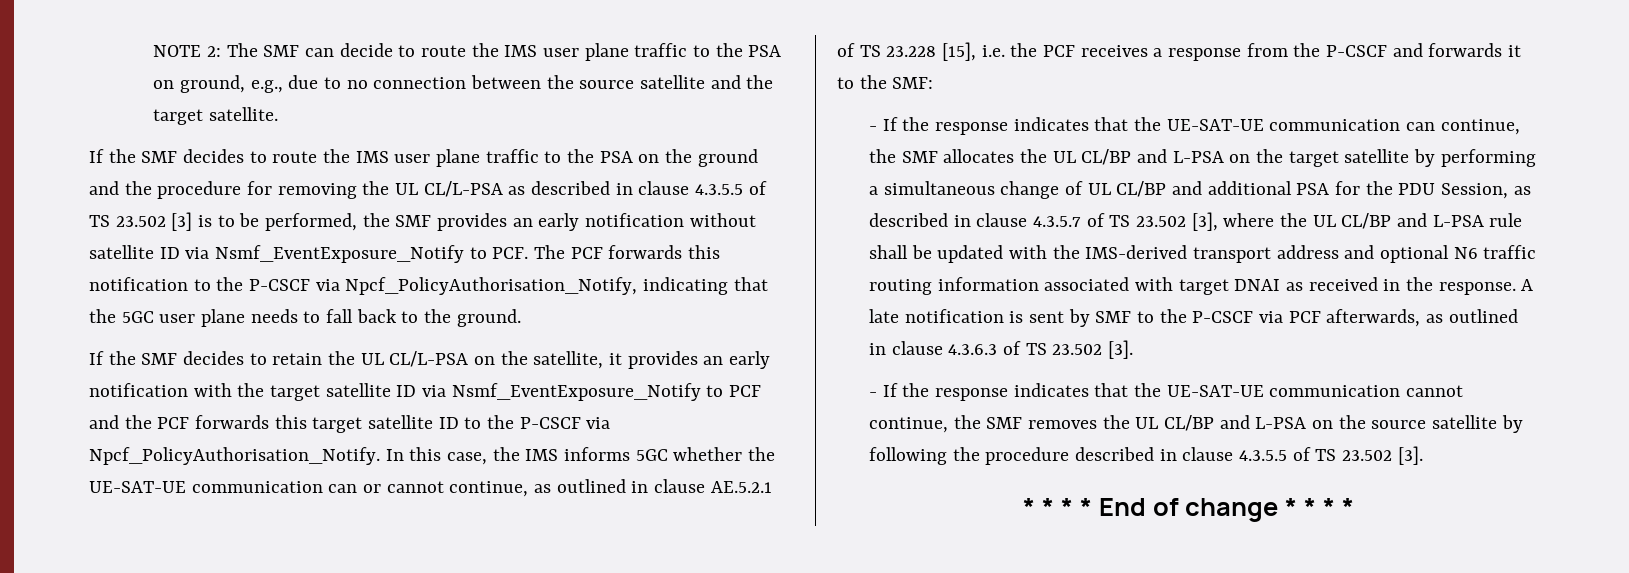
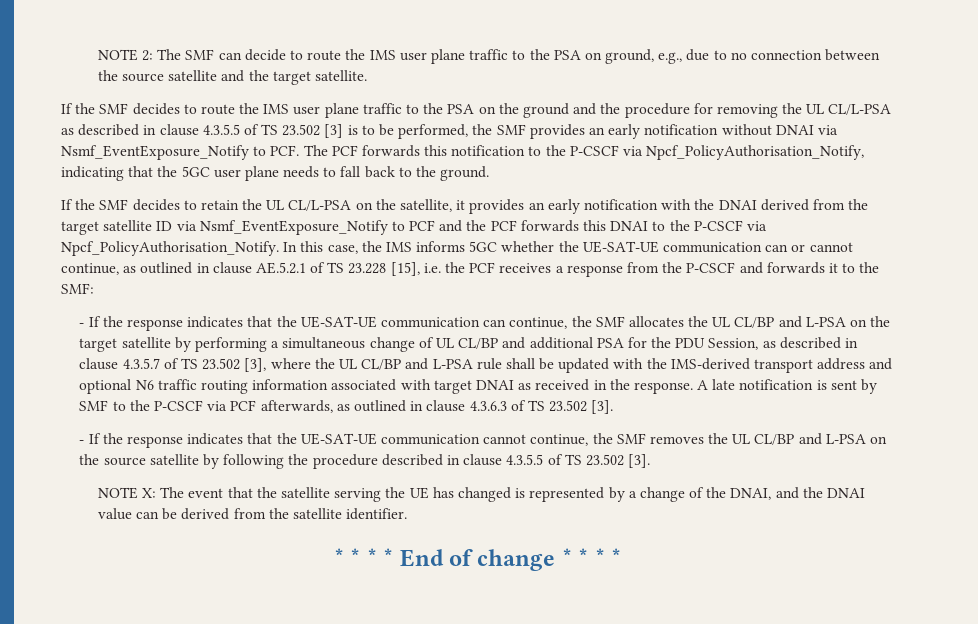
[89,245,180,259] satellite ID -> [775,125,814,135] DNAI
(265, 390) none -> [718,199,869,211] DNAI derived from the
[312,415,459,433] target satellite ID -> [610,221,649,231] DNAI
(1423, 455) none -> [97,487,865,502] [97,508,408,520] // NOTE X: The event that the satellite serving the UE has changed is represented by a change of the DNAI, and the DNAI value can be derived from the satellite identifier.

